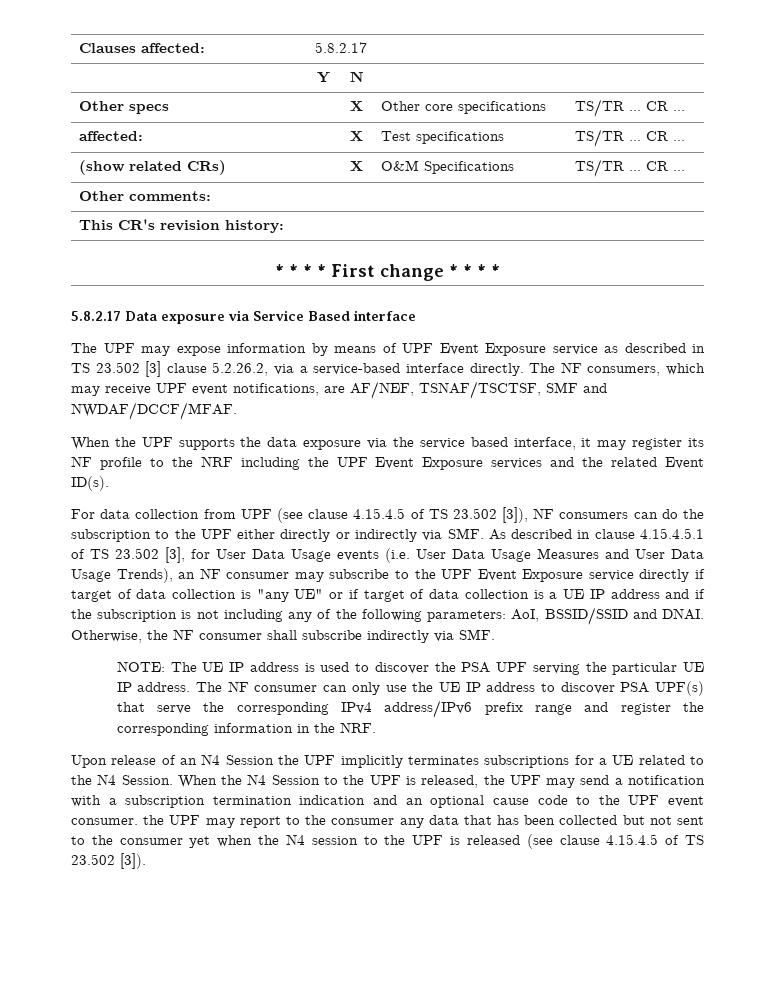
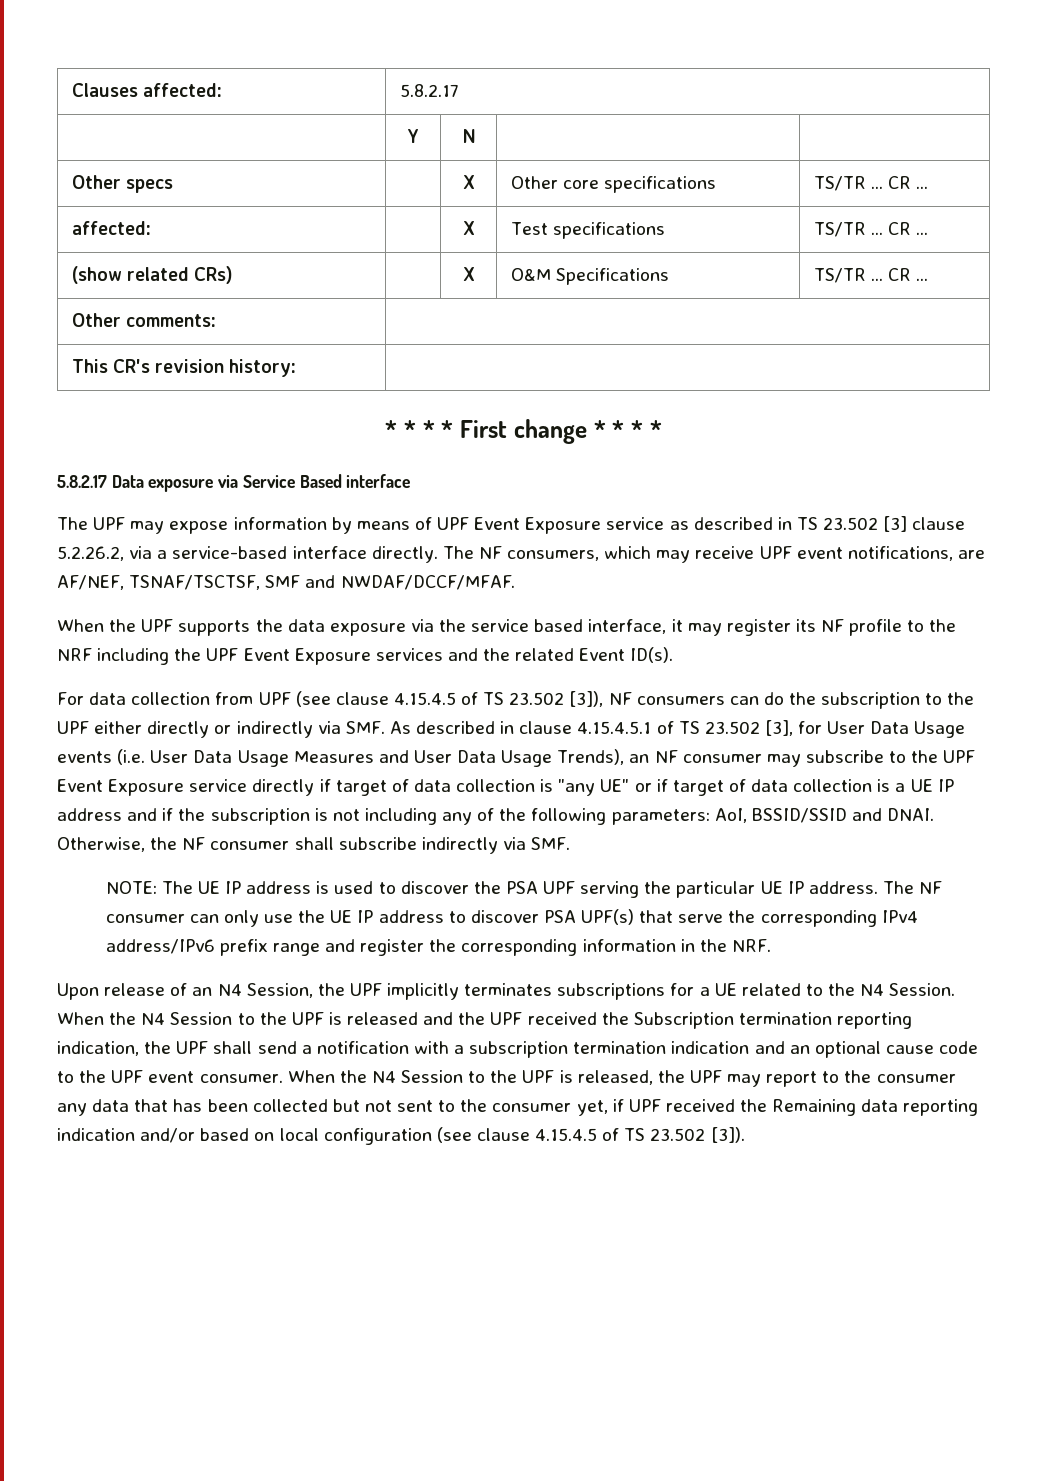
[225,755,274,765] Session -> [246,983,313,998] Session,
[421,775,576,788] released, the UPF may -> [347,1012,913,1029] [57,1041,253,1056] released and the UPF received the Subscription termination reporting indication, the UPF shall
(138, 821) none -> [287,1070,653,1085] When the N4 Session to the UPF is released,
[189,834,520,848] yet when the N4 session to the UPF is released -> [576,1099,979,1116] [57,1128,432,1145] yet, if UPF received the Remaining data reporting indication and/or based on local configuration

